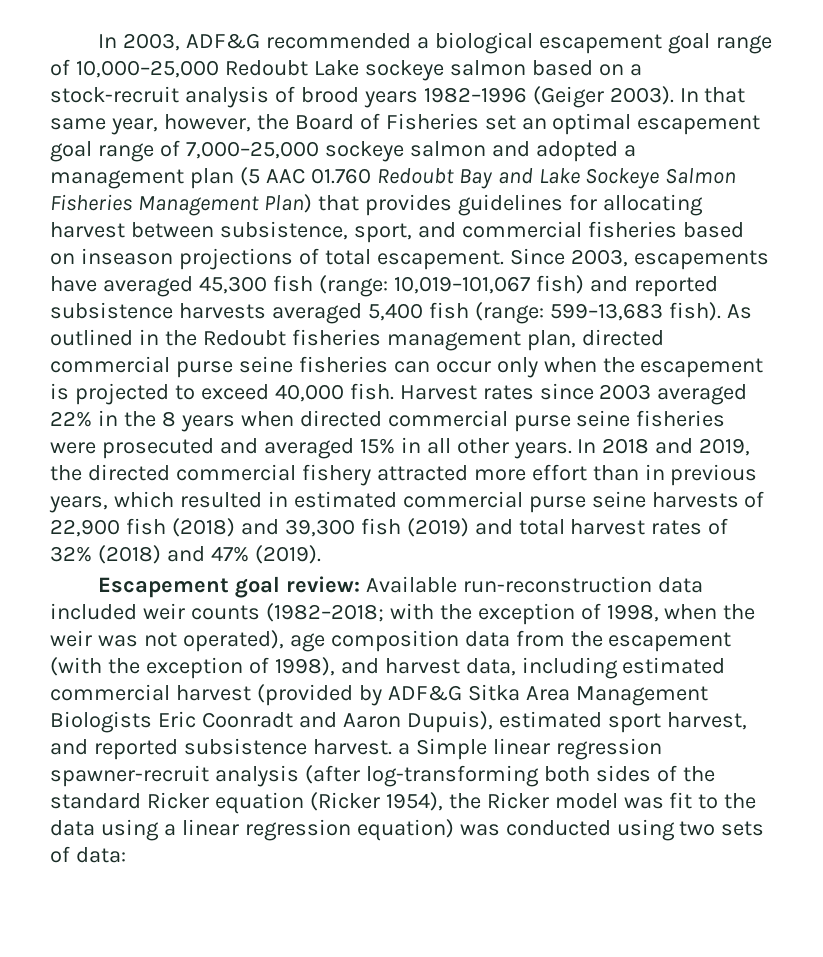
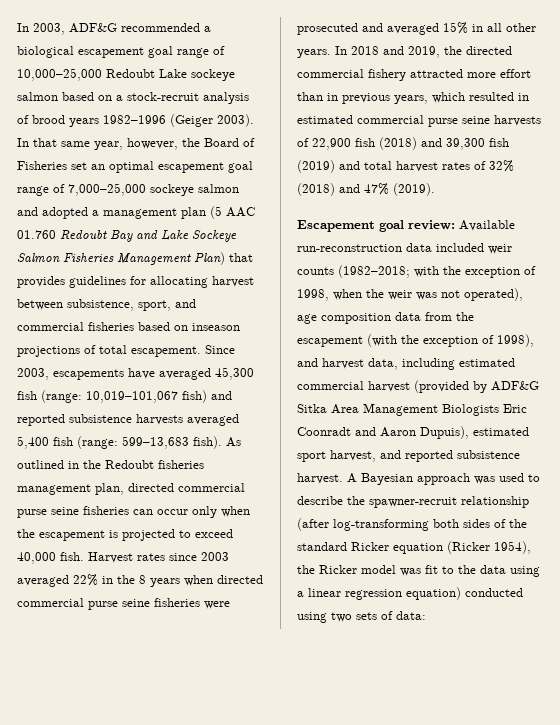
[397,738,662,760] [50,765,299,787] a Simple linear regression spawner-recruit analysis -> [347,473,540,485] [297,496,529,508] A Bayesian approach was used to describe the spawner-recruit relationship
[459,824,500,836] was -> (461, 593) none

